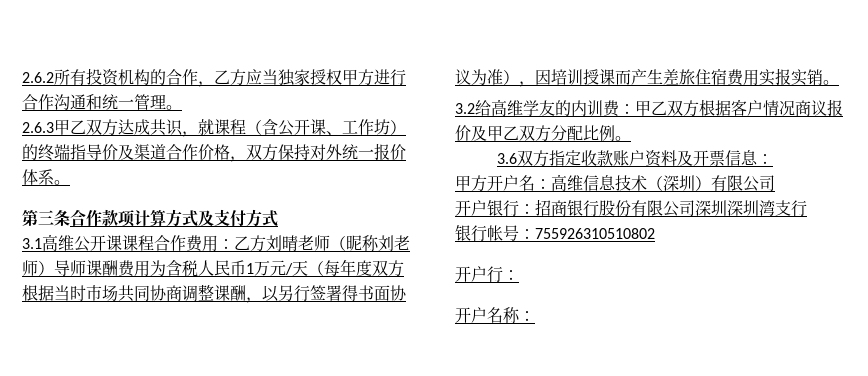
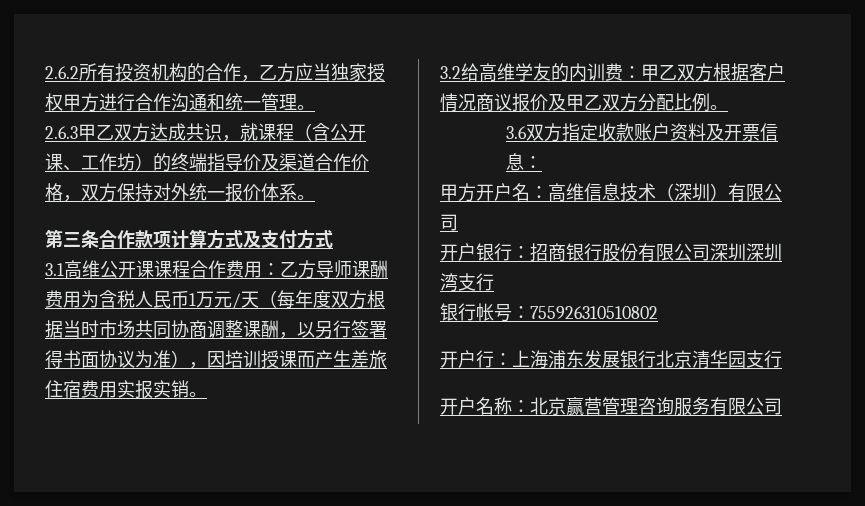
[266,235,410,252] [22,260,54,276] 刘晴老师（昵称刘老师） -> (316, 269) none
[455,307,535,323] // 开户名称： -> [512,350,782,369] [440,396,782,416] 上海浦东发展银行北京清华园支行 // 开户名称：北京赢营管理咨询服务有限公司

